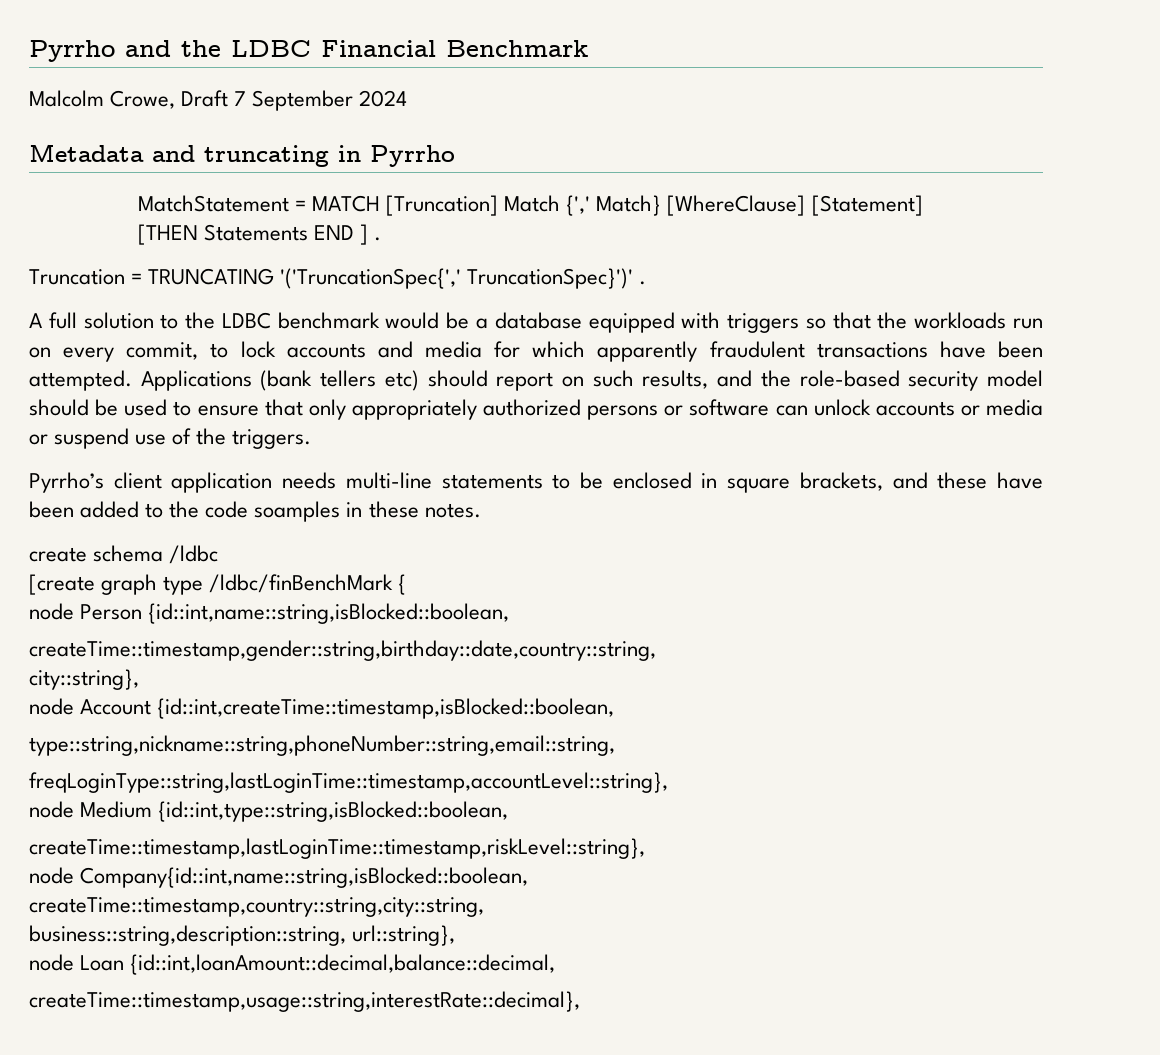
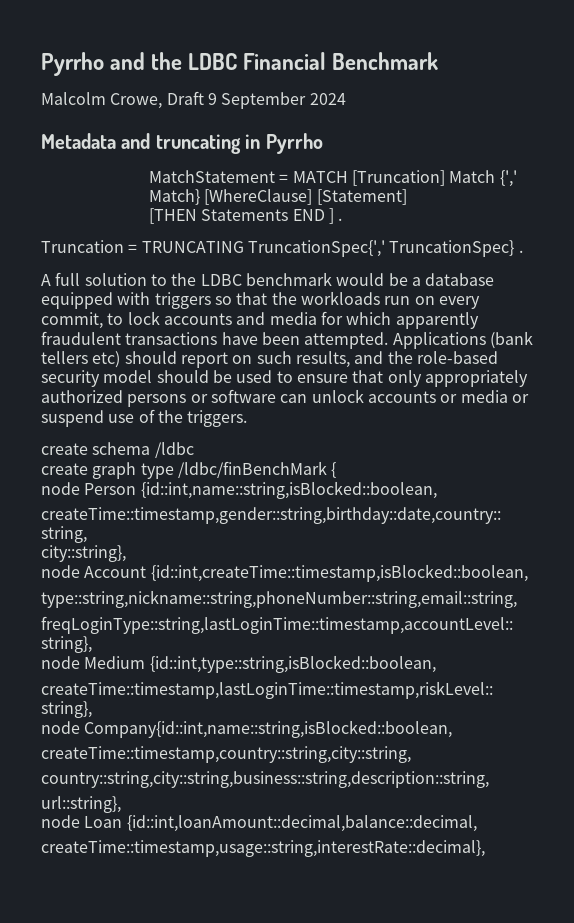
[234,91,247,106] 7 -> [207,93,217,105] 9
[280,268,634,289] '('TruncationSpec{',' TruncationSpec}')' -> [247,240,515,257] TruncationSpec{',' TruncationSpec}
[29,472,1043,493] [29,501,481,522] // Pyrrho’s client application needs multi-line statements to be enclosed in square brackets, and these have been added to the code soamples in these notes. -> (248, 418) none
[29,574,95,595] [create -> [41,463,88,475] create
[29,925,346,946] business::string,description::string, -> [41,771,489,788] country::string,city::string,business::string,description::string, //

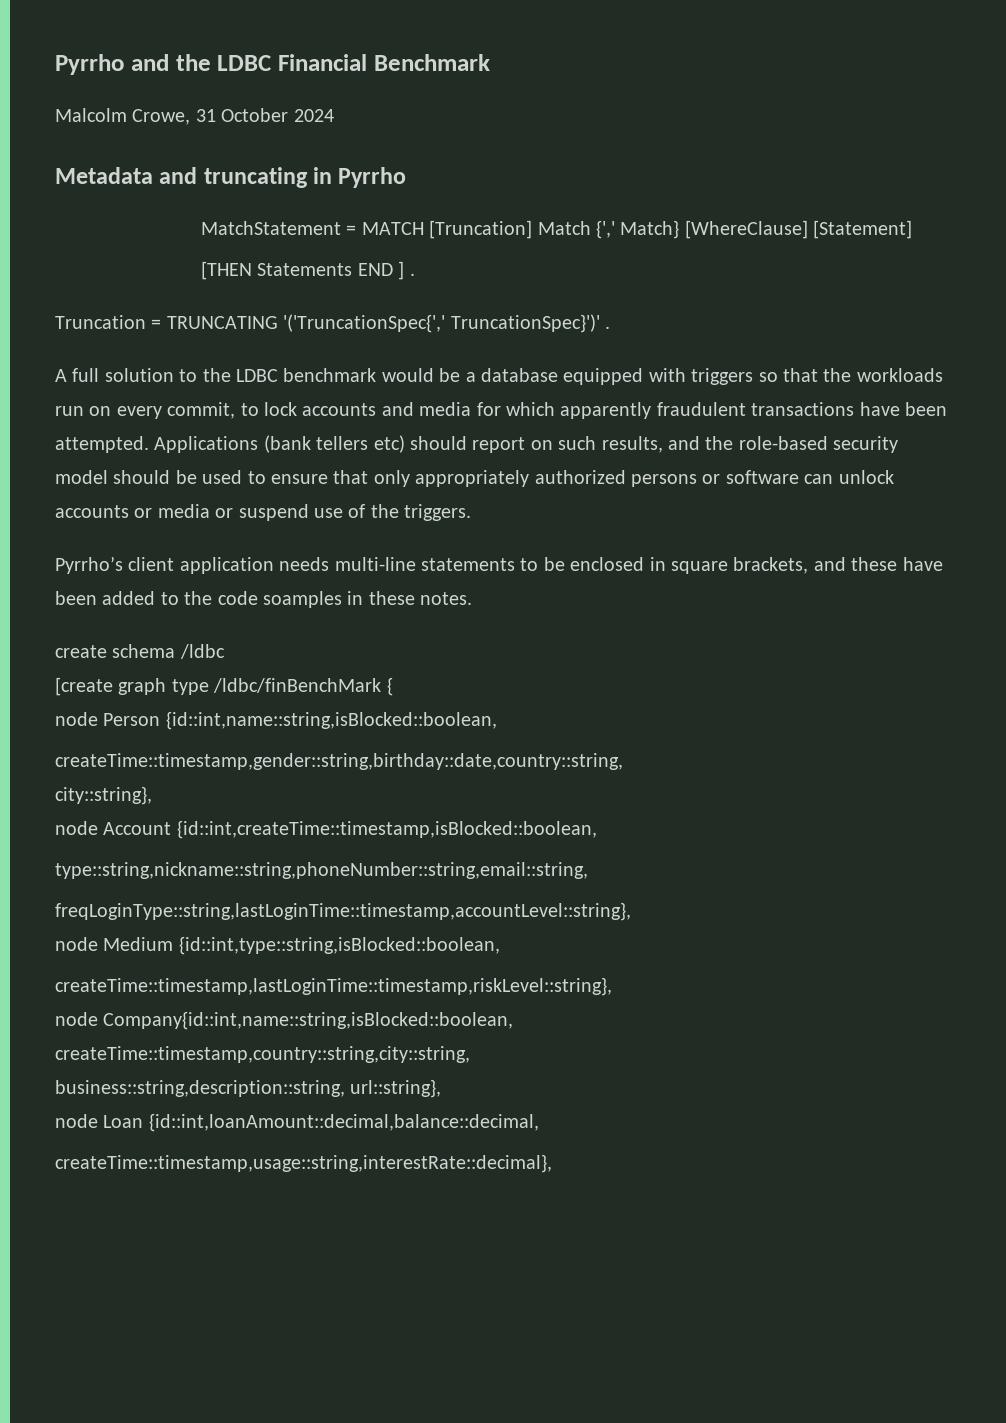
[166,91,307,109] Draft 9 September -> [195,108,289,122] 31 October
[247,240,515,257] TruncationSpec{',' TruncationSpec} -> [283,314,600,333] '('TruncationSpec{',' TruncationSpec}')'
(248, 418) none -> [55,556,943,574] [55,591,473,608] // Pyrrho’s client application needs multi-line statements to be enclosed in square brackets, and these have been added to the code soamples in these notes.
[41,463,88,475] create -> [55,677,113,696] [create
[41,771,489,788] country::string,city::string,business::string,description::string, // -> [55,1080,345,1097] business::string,description::string,

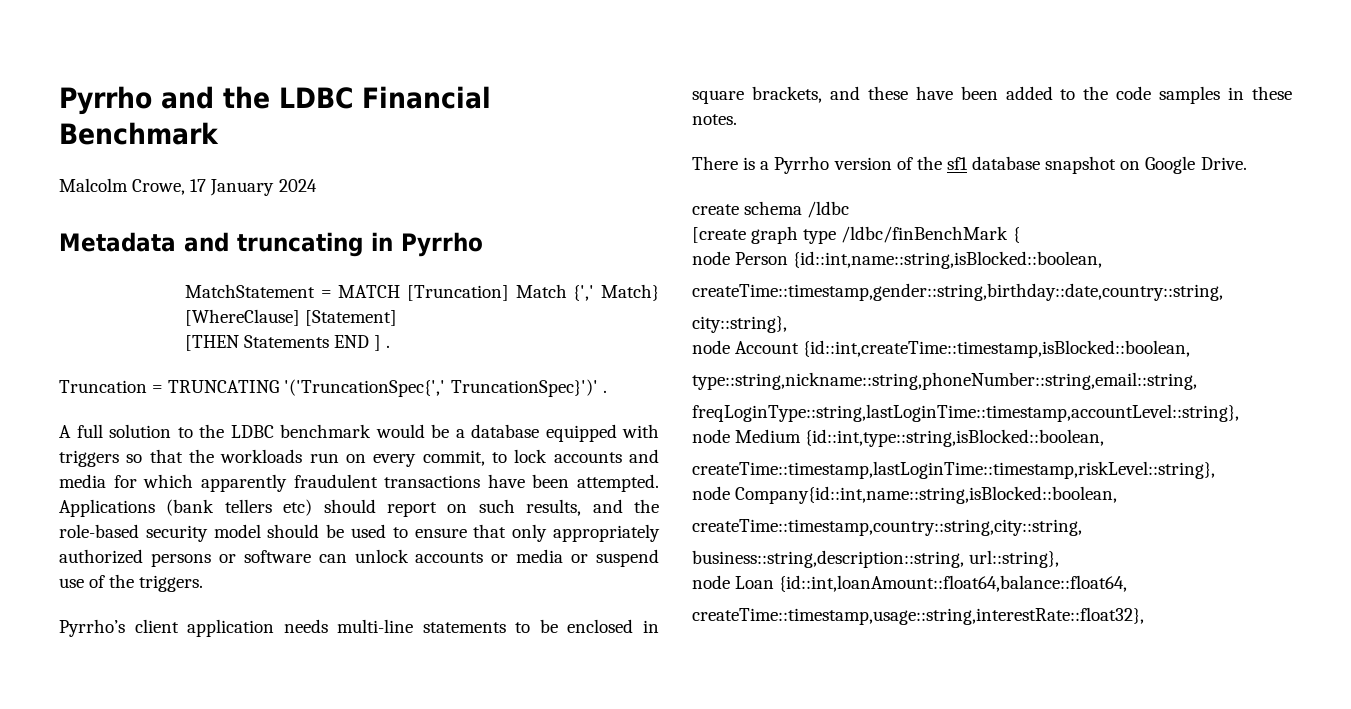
[195,108,289,122] 31 October -> [190,179,275,196] 17 January
[263,591,342,608] soamples -> [1159,86,1221,104] samples
(473, 598) none -> [692,156,1247,174] // There is a Pyrrho version of the sf1 database snapshot on Google Drive.
[148,1113,539,1132] [55,1154,552,1173] {id::int,loanAmount::decimal,balance::decimal, // createTime::timestamp,usage::string,interestRate::decimal}, -> [779,575,1128,592] [692,607,1144,625] {id::int,loanAmount::float64,balance::float64, // createTime::timestamp,usage::string,interestRate::float32},

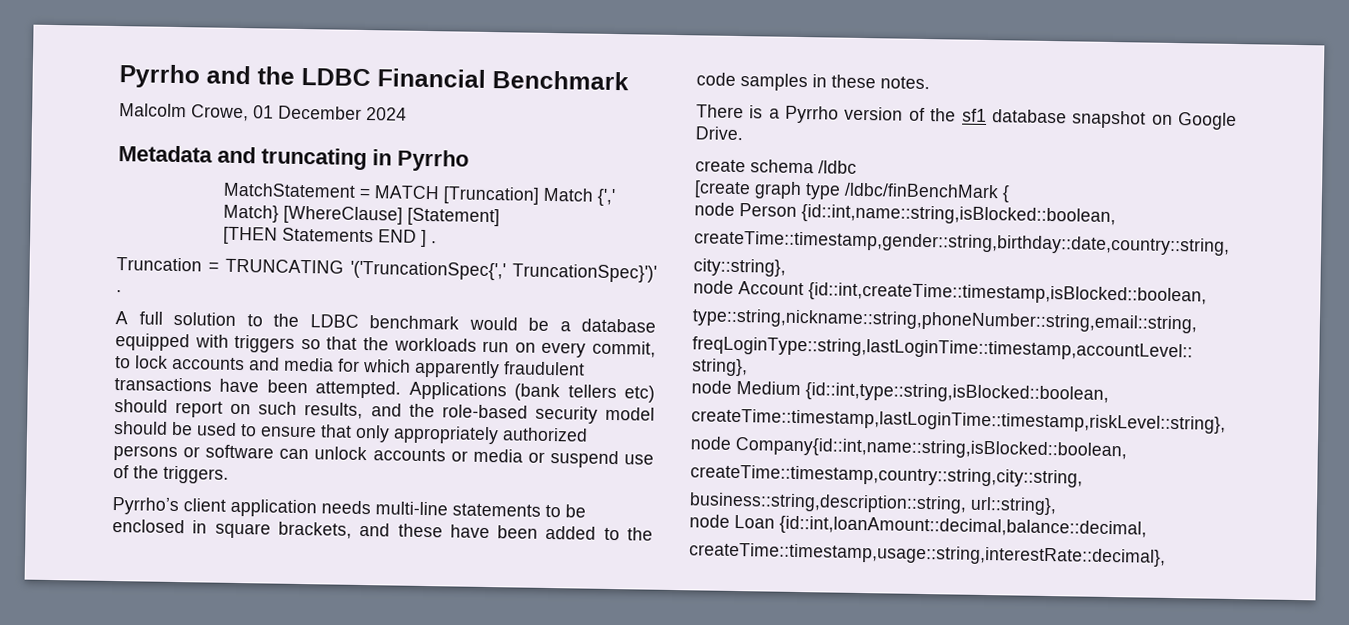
[190,179,275,196] 17 January -> [253,105,362,120] 01 December
[779,575,1128,592] [692,607,1144,625] {id::int,loanAmount::float64,balance::float64, // createTime::timestamp,usage::string,interestRate::float32}, -> [779,515,1147,539] [689,542,1166,567] {id::int,loanAmount::decimal,balance::decimal, // createTime::timestamp,usage::string,interestRate::decimal},

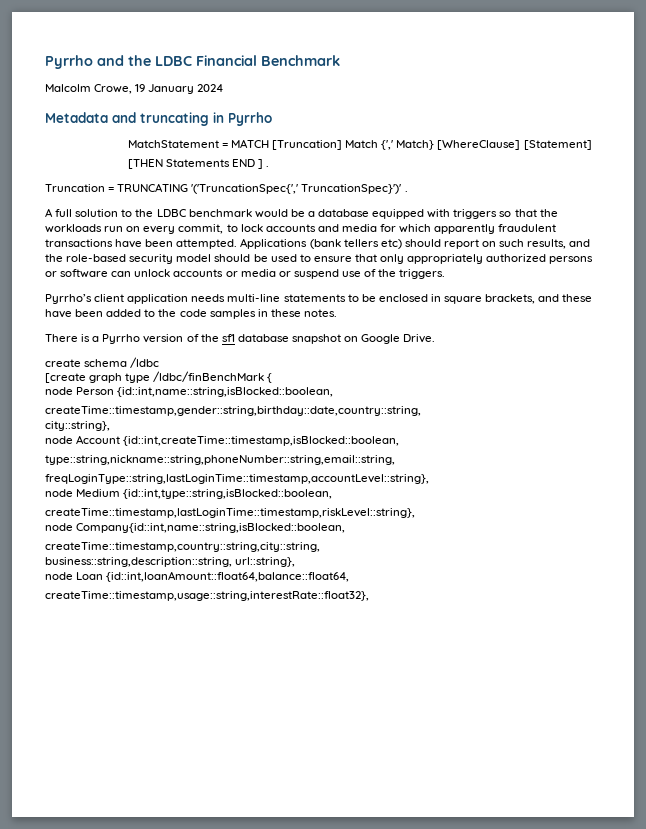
[253,105,362,120] 01 December -> [135,84,195,94] 19 January
[779,515,1147,539] [689,542,1166,567] {id::int,loanAmount::decimal,balance::decimal, // createTime::timestamp,usage::string,interestRate::decimal}, -> [106,571,350,582] [45,591,369,601] {id::int,loanAmount::float64,balance::float64, // createTime::timestamp,usage::string,interestRate::float32},

